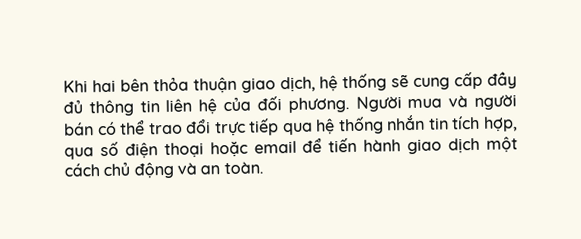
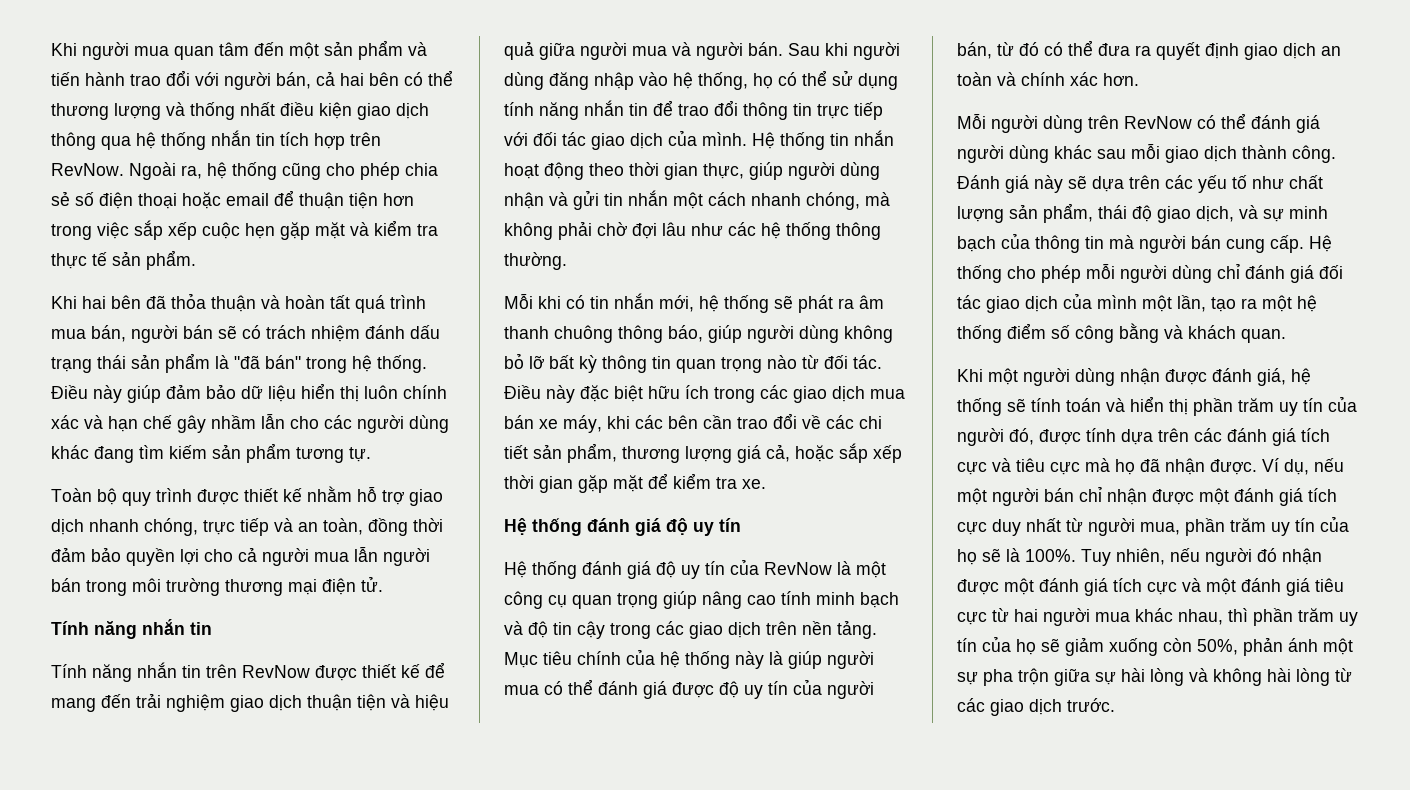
[63,71,517,94] [63,94,517,117] [64,118,280,137] Khi hai bên thỏa thuận giao dịch, hệ thống sẽ cung cấp đầy đủ thông tin liên hệ của đối phương. Người mua và người bán có thể trao đổi trực tiếp -> [51,40,427,60] [51,70,453,90] [51,102,429,120] [51,132,96,150] Khi người mua quan tâm đến một sản phẩm và tiến hành trao đổi với người bán, cả hai bên có thể thương lượng và thống nhất điều kiện giao dịch thông
[483,116,518,132] [64,147,94,160] hợp, qua -> [314,132,381,150] [51,162,438,180] [51,191,70,206] hợp trên RevNow. Ngoài ra, hệ thống cũng cho phép chia sẻ
[328,136,519,155] [64,161,264,179] tiến hành giao dịch một cách chủ động và an toàn. -> [299,192,414,209] [51,220,438,240] [51,250,196,270] [51,293,426,313] [51,325,440,343] [51,353,427,373] [51,383,447,403] [51,413,449,433] [51,443,371,463] [51,486,443,506] [51,518,443,536] [51,546,430,566] [51,576,383,596] [51,619,212,639] [51,662,445,682] [51,693,449,712] [504,41,900,60] [504,70,898,90] [504,100,883,120] [504,130,894,150] [504,162,880,180] [504,190,890,210] [504,221,881,240] [504,252,567,270] [504,293,884,313] [504,325,893,343] [504,353,882,373] [504,385,905,403] [504,413,882,433] [504,443,902,463] [504,473,766,493] [504,518,741,536] [504,559,886,579] [504,591,899,609] [504,620,877,639] [504,649,874,669] [504,679,874,699] [957,40,1341,60] [957,72,1139,86] [957,113,1320,133] [957,143,1336,163] [957,175,1323,193] [957,203,1328,223] [957,233,1332,253] [957,263,1343,283] [957,293,1317,313] [957,323,1286,343] [957,368,1311,386] [957,396,1357,416] [957,428,1330,446] [957,458,1344,475] [957,486,1337,506] [957,516,1349,536] [957,548,1322,566] [957,578,1344,596] [957,608,1358,626] [957,636,1353,656] [957,668,1352,686] [957,698,1115,716] thuận tiện hơn trong việc sắp xếp cuộc hẹn gặp mặt và kiểm tra thực tế sản phẩm. // Khi hai bên đã thỏa thuận và hoàn tất quá trình mua bán, người bán sẽ có trách nhiệm đánh dấu trạng thái sản phẩm là "đã bán" trong hệ thống. Điều này giúp đảm bảo dữ liệu hiển thị luôn chính xác và hạn chế gây nhầm lẫn cho các người dùng khác đang tìm kiếm sản phẩm tương tự. // Toàn bộ quy trình được thiết kế nhằm hỗ trợ giao dịch nhanh chóng, trực tiếp và an toàn, đồng thời đảm bảo quyền lợi cho cả người mua lẫn người bán trong môi trường thương mại điện tử. // Tính năng nhắn tin // Tính năng nhắn tin trên RevNow được thiết kế để mang đến trải nghiệm giao dịch thuận tiện và hiệu quả giữa người mua và người bán. Sau khi người dùng đăng nhập vào hệ thống, họ có thể sử dụng tính năng nhắn tin để trao đổi thông tin trực tiếp với đối tác giao dịch của mình. Hệ thống tin nhắn hoạt động theo thời gian thực, giúp người dùng nhận và gửi tin nhắn một cách nhanh chóng, mà không phải chờ đợi lâu như các hệ thống thông thường. // Mỗi khi có tin nhắn mới, hệ thống sẽ phát ra âm thanh chuông thông báo, giúp người dùng không bỏ lỡ bất kỳ thông tin quan trọng nào từ đối tác. Điều này đặc biệt hữu ích trong các giao dịch mua bán xe máy, khi các bên cần trao đổi về các chi tiết sản phẩm, thương lượng giá cả, hoặc sắp xếp thời gian gặp mặt để kiểm tra xe. // Hệ thống đánh giá độ uy tín // Hệ thống đánh giá độ uy tín của RevNow là một công cụ quan trọng giúp nâng cao tính minh bạch và độ tin cậy trong các giao dịch trên nền tảng. Mục tiêu chính của hệ thống này là giúp người mua có thể đánh giá được độ uy tín của người bán, từ đó có thể đưa ra quyết định giao dịch an toàn và chính xác hơn. // Mỗi người dùng trên RevNow có thể đánh giá người dùng khác sau mỗi giao dịch thành công. Đánh giá này sẽ dựa trên các yếu tố như chất lượng sản phẩm, thái độ giao dịch, và sự minh bạch của thông tin mà người bán cung cấp. Hệ thống cho phép mỗi người dùng chỉ đánh giá đối tác giao dịch của mình một lần, tạo ra một hệ thống điểm số công bằng và khách quan. // Khi một người dùng nhận được đánh giá, hệ thống sẽ tính toán và hiển thị phần trăm uy tín của người đó, được tính dựa trên các đánh giá tích cực và tiêu cực mà họ đã nhận được. Ví dụ, nếu một người bán chỉ nhận được một đánh giá tích cực duy nhất từ người mua, phần trăm uy tín của họ sẽ là 100%. Tuy nhiên, nếu người đó nhận được một đánh giá tích cực và một đánh giá tiêu cực từ hai người mua khác nhau, thì phần trăm uy tín của họ sẽ giảm xuống còn 50%, phản ánh một sự pha trộn giữa sự hài lòng và không hài lòng từ các giao dịch trước.

